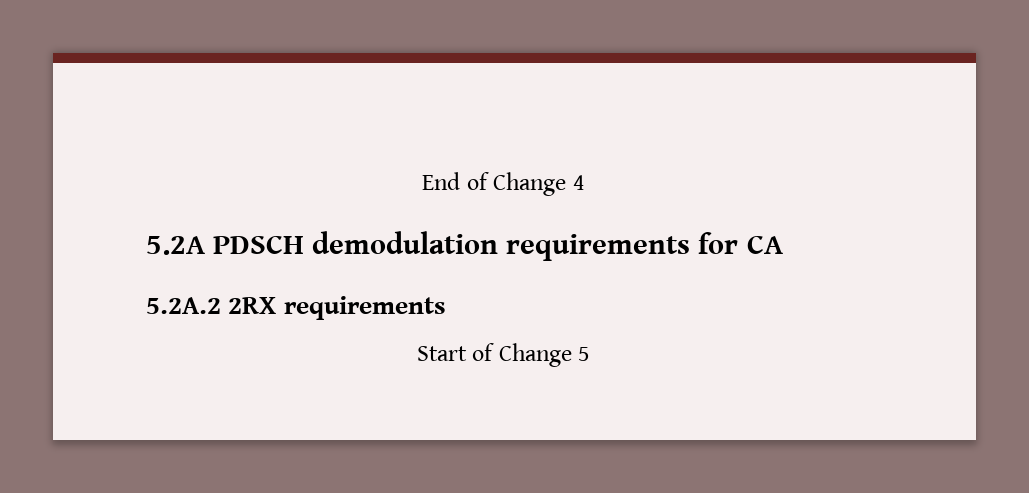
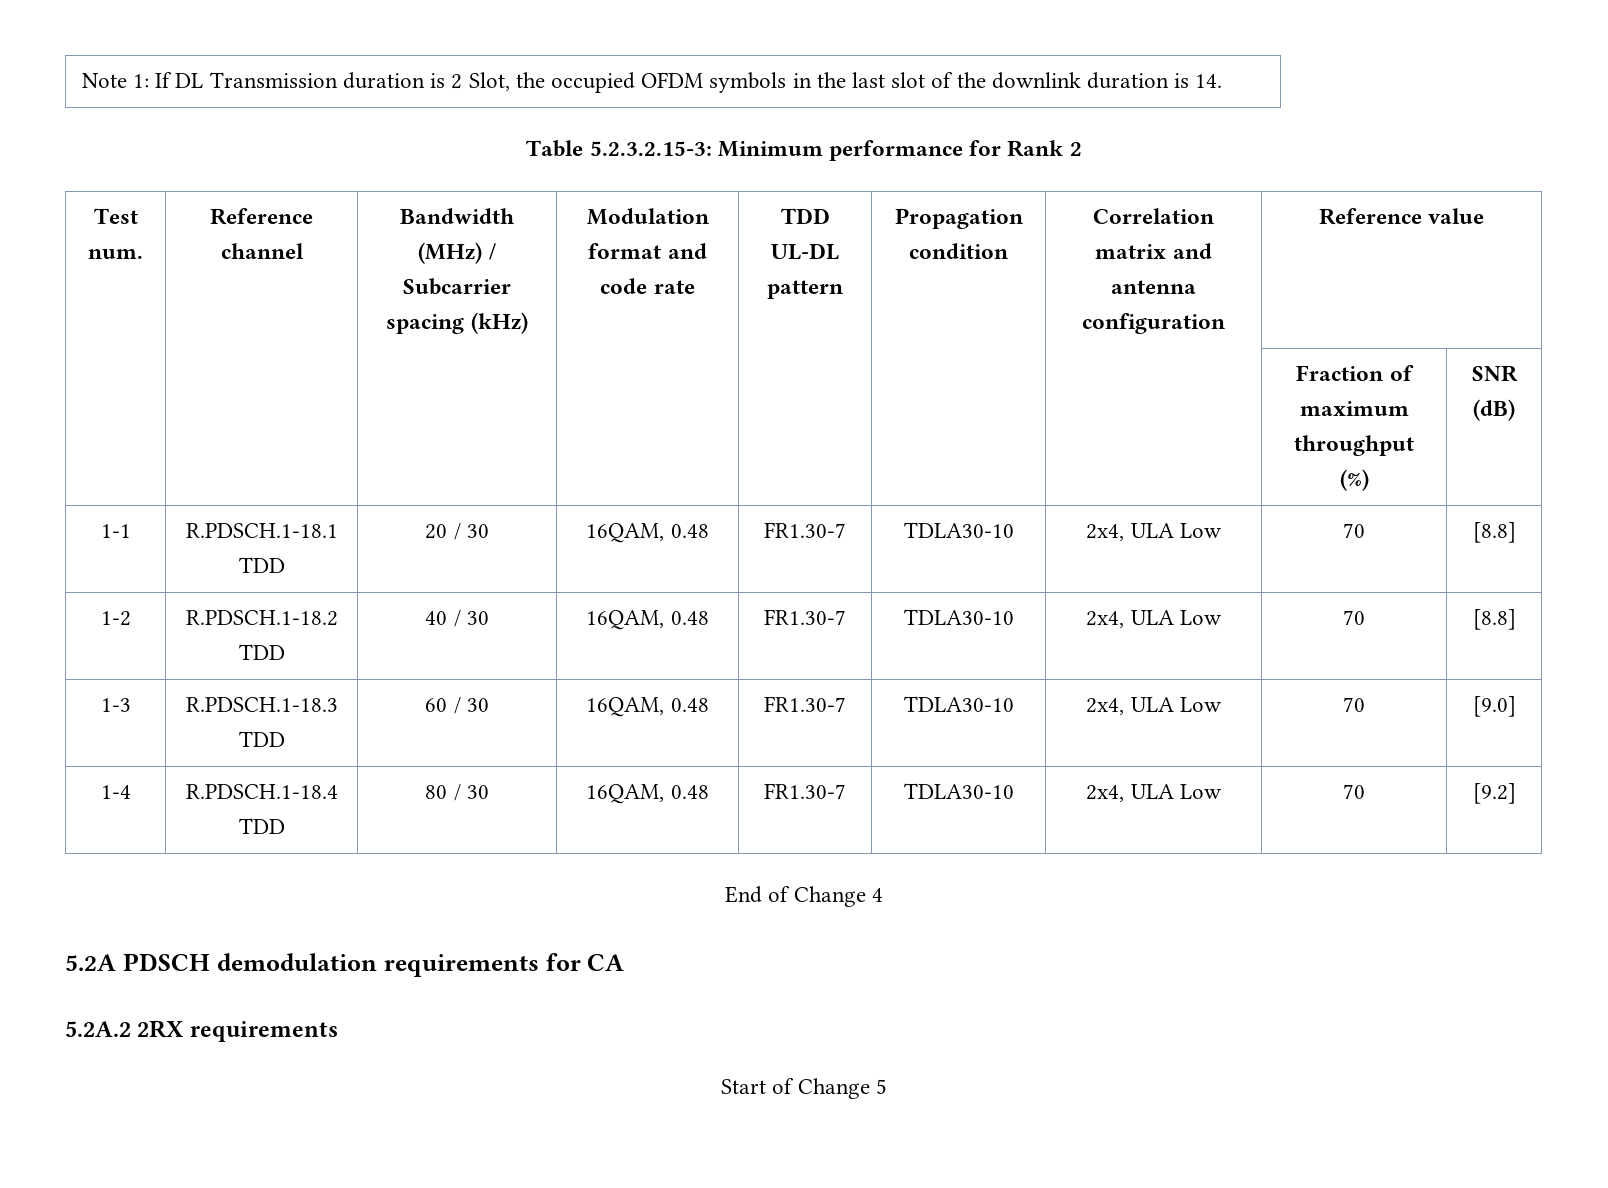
(422, 181) none -> [81,72,1223,93] [526,140,1082,161] [93,208,138,224] [88,249,143,259] [210,208,313,225] [220,243,304,259] [400,208,515,224] [418,242,496,264] [403,278,511,295] [386,312,528,334] [586,208,709,225] [588,243,707,259] [600,278,695,294] [780,208,830,224] [771,243,839,260] [767,280,843,299] [894,208,1023,229] [909,243,1008,259] [1093,208,1214,224] [1095,243,1212,259] [1111,280,1196,294] [1082,313,1225,334] [1318,208,1485,225] [1296,365,1414,381] [1299,401,1409,416] [1294,435,1414,456] [1339,469,1369,491] [1471,365,1518,382] [1473,399,1515,421] [100,524,131,538] [185,523,338,538] [238,557,285,573] [425,523,489,540] [586,523,709,543] [764,522,846,538] [903,522,1014,538] [1086,523,1222,541] [1343,523,1365,538] [1472,522,1516,543] [100,611,131,626] [185,610,338,626] [238,644,285,660] [425,610,489,627] [586,610,709,630] [764,609,846,625] [903,609,1014,625] [1086,610,1222,628] [1343,610,1365,625] [1472,609,1516,630] [100,698,131,712] [185,697,338,712] [238,731,285,747] [425,697,489,714] [586,697,709,717] [764,696,846,712] [903,696,1014,712] [1086,697,1222,715] [1343,697,1365,712] [1472,696,1516,717] [100,785,131,799] [185,784,338,799] [238,818,285,834] [425,784,489,801] [586,784,709,804] [764,783,846,799] [903,783,1014,799] [1086,784,1222,802] [1343,784,1365,799] [1472,783,1516,804] Note 1: If DL Transmission duration is 2 Slot, the occupied OFDM symbols in the last slot of the downlink duration is 14. // Table 5.2.3.2.15-3: Minimum performance for Rank 2 // Test num. | Reference channel | Bandwidth (MHz) / Subcarrier spacing (kHz) | Modulation format and code rate | TDD UL-DL pattern | Propagation condition | Correlation matrix and antenna configuration | Reference value // | | | | | | | Fraction of maximum throughput (%) | SNR (dB) // 1-1 | R.PDSCH.1-18.1 TDD | 20 / 30 | 16QAM, 0.48 | FR1.30-7 | TDLA30-10 | 2x4, ULA Low | 70 | [8.8] // 1-2 | R.PDSCH.1-18.2 TDD | 40 / 30 | 16QAM, 0.48 | FR1.30-7 | TDLA30-10 | 2x4, ULA Low | 70 | [8.8] // 1-3 | R.PDSCH.1-18.3 TDD | 60 / 30 | 16QAM, 0.48 | FR1.30-7 | TDLA30-10 | 2x4, ULA Low | 70 | [9.0] // 1-4 | R.PDSCH.1-18.4 TDD | 80 / 30 | 16QAM, 0.48 | FR1.30-7 | TDLA30-10 | 2x4, ULA Low | 70 | [9.2] //

